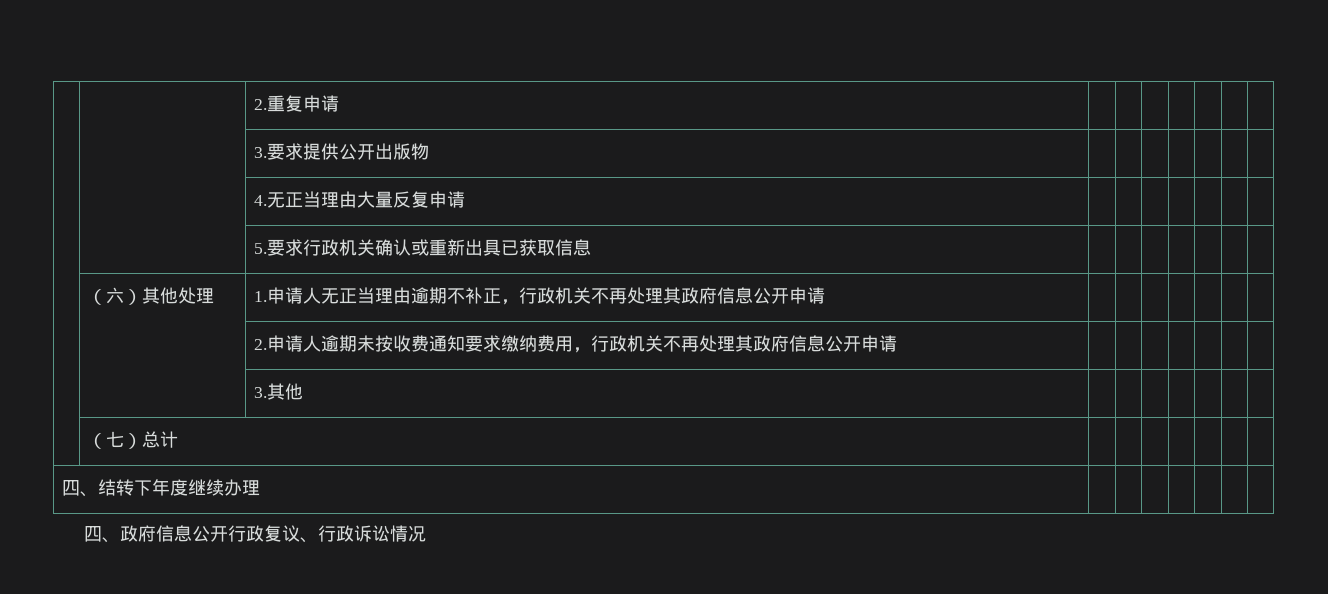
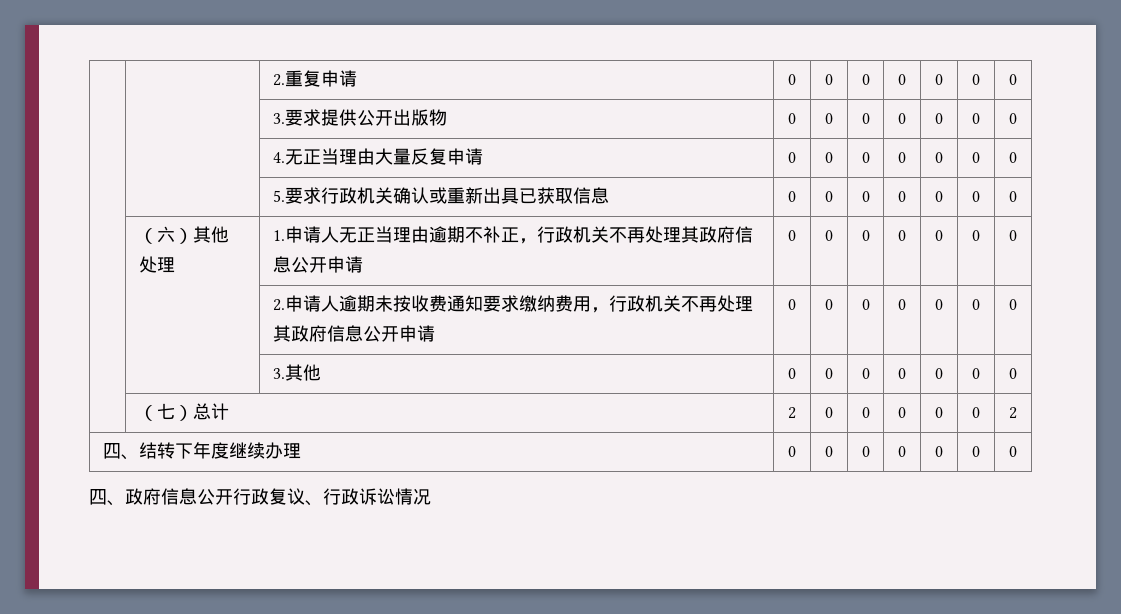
(339, 103) | | | | | | -> [788,74,796,85] [825,74,833,85] [861,74,870,85] [898,74,906,85] [935,74,943,85] [972,74,980,85] [1009,74,1017,85] 0 | 0 | 0 | 0 | 0 | 0 | 0
(429, 151) | | | | | | -> [788,113,796,124] [825,113,833,124] [861,113,870,124] [898,113,906,124] [935,113,943,124] [972,113,980,124] [1009,113,1017,124] 0 | 0 | 0 | 0 | 0 | 0 | 0
(465, 199) | | | | | | -> [788,152,796,163] [825,152,833,163] [861,152,870,163] [898,152,906,163] [935,152,943,163] [972,152,980,163] [1009,152,1017,163] 0 | 0 | 0 | 0 | 0 | 0 | 0
(591, 247) | | | | | | -> [788,191,796,202] [825,191,833,202] [861,191,870,202] [898,191,906,202] [935,191,943,202] [972,191,980,202] [1009,191,1017,202] 0 | 0 | 0 | 0 | 0 | 0 | 0
(825, 295) | | | | | | -> [788,230,796,241] [825,230,833,241] [861,230,870,241] [898,230,906,241] [935,230,943,241] [972,230,980,241] [1009,230,1017,241] 0 | 0 | 0 | 0 | 0 | 0 | 0
[253,383,303,400] [87,431,178,449] | | | | | | // | | 3.其他 | | | | | | | // | （七）总计 | | | | | | | -> [788,299,796,310] [825,299,833,310] [861,299,870,310] [898,299,906,310] [935,299,943,310] [972,299,980,310] [1009,299,1017,310] [272,364,321,381] [788,368,796,379] [825,368,833,379] [861,368,870,379] [898,368,906,379] [935,368,943,379] [972,368,980,379] [1009,368,1017,379] [138,403,229,421] [788,407,796,419] [825,407,833,418] [861,407,870,418] [898,407,906,418] [935,407,943,418] [972,407,980,418] [1009,407,1017,419] 0 | 0 | 0 | 0 | 0 | 0 | 0 // | | 3.其他 | 0 | 0 | 0 | 0 | 0 | 0 | 0 // | （七）总计 | 2 | 0 | 0 | 0 | 0 | 0 | 2
(260, 488) | | | | | | -> [788,446,796,457] [825,446,833,457] [861,446,870,457] [898,446,906,457] [935,446,943,457] [972,446,980,457] [1009,446,1017,457] 0 | 0 | 0 | 0 | 0 | 0 | 0

